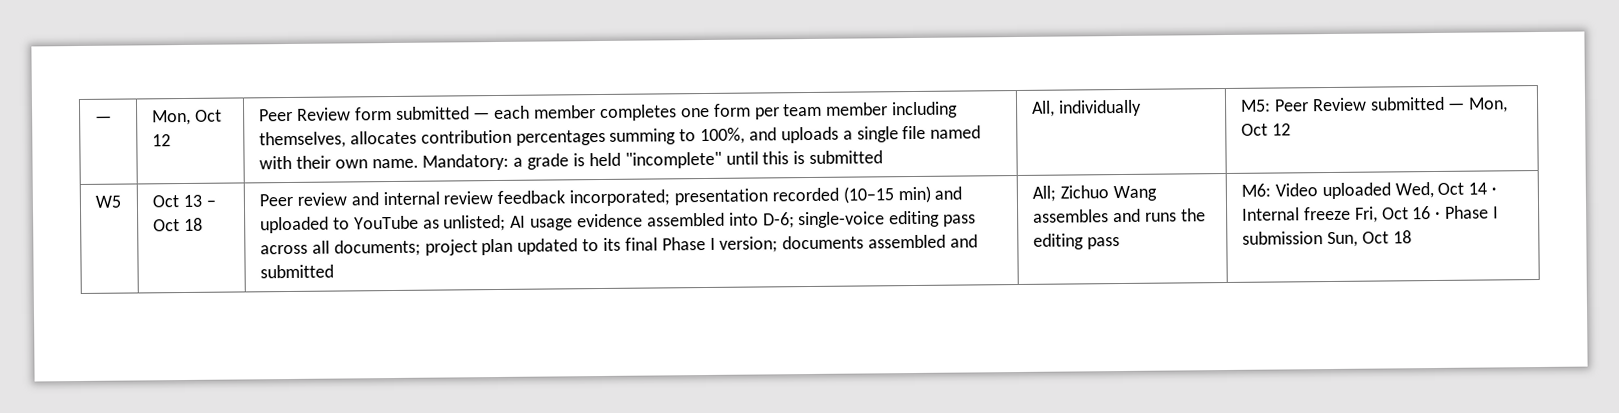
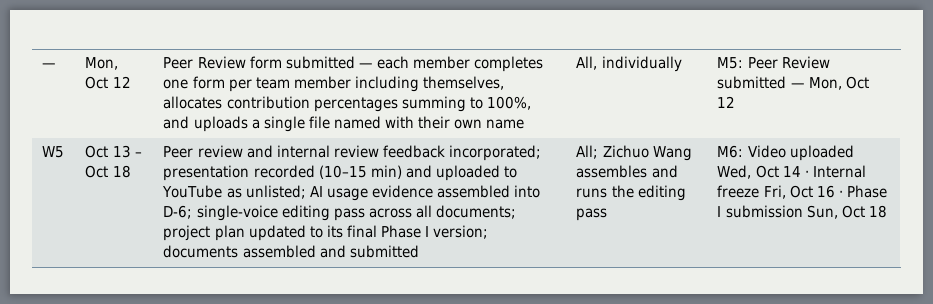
[371,150,884,171] name. Mandatory: a grade is held "incomplete" until this is submitted -> [485,119,524,129] name

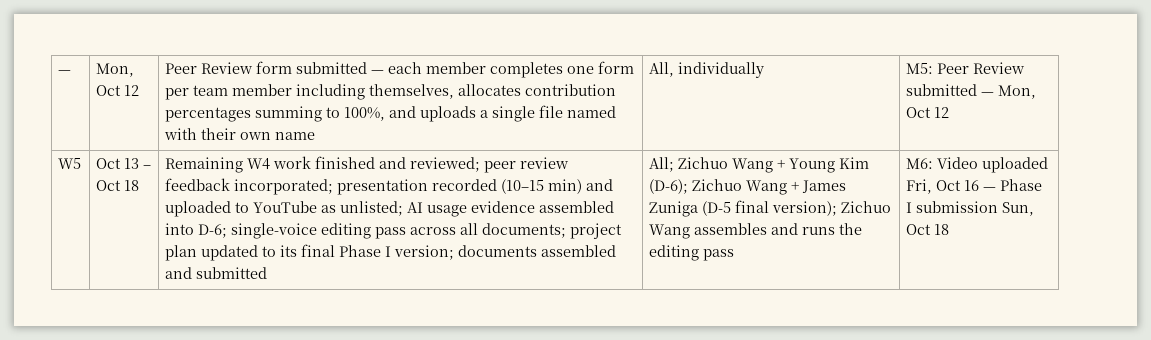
[163,145,330,158] Peer review and internal -> [165,156,517,173] Remaining W4 work finished and reviewed; peer
(692, 153) none -> [777,157,870,173] [649,179,847,195] [649,200,892,217] [649,224,691,239] + Young Kim (D-6); Zichuo Wang + James Zuniga (D-5 final version); Zichuo Wang
[717,165,866,179] [717,185,760,198] Wed, Oct 14 · Internal freeze -> (1049, 165) none
[838,190,843,197] · -> [983,187,997,191] —

